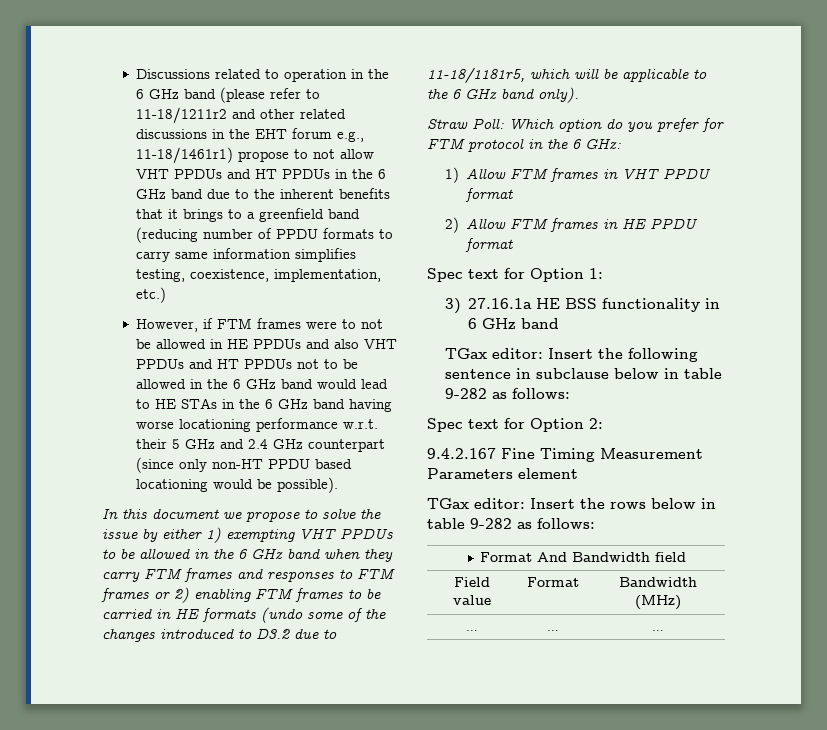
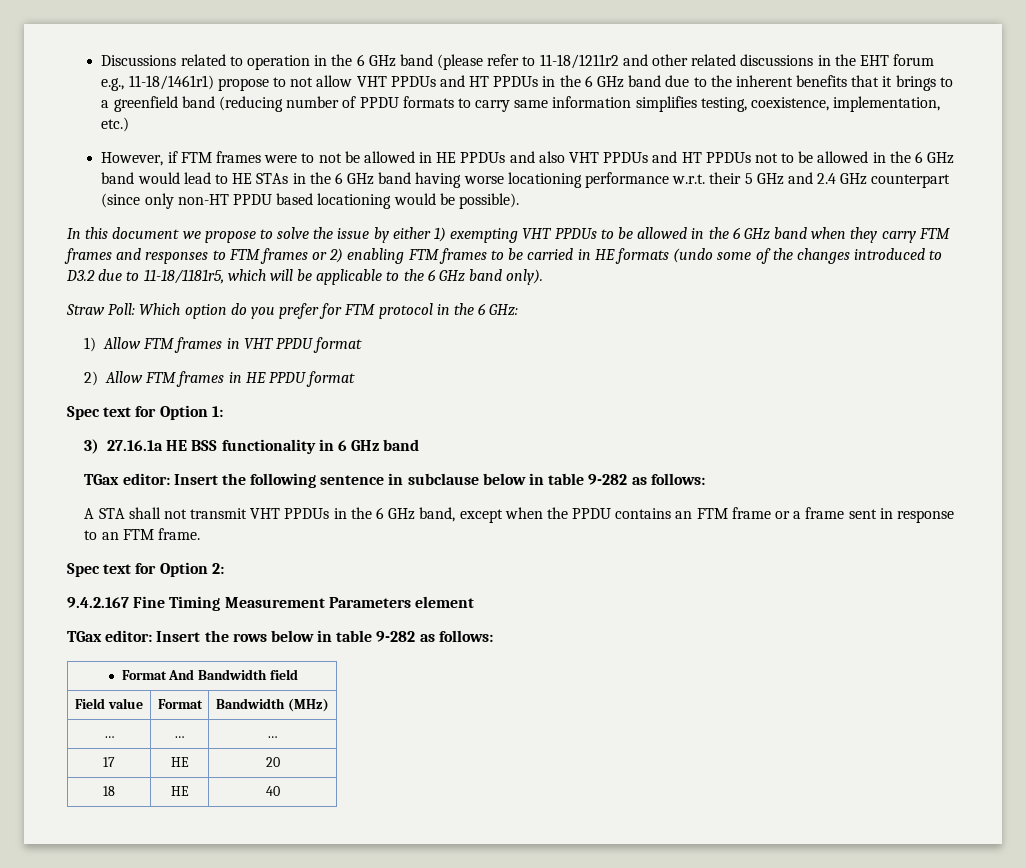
(570, 393) none -> [84,507,954,523] [84,528,200,540] // A STA shall not transmit VHT PPDUs in the 6 GHz band, except when the PPDU contains an FTM frame or a frame sent in response to an FTM frame.
(664, 630) none -> [103,757,115,767] [170,757,189,767] [265,757,280,767] [103,786,115,796] [170,786,189,796] [265,786,280,796] // 17 | HE | 20 // 18 | HE | 40

